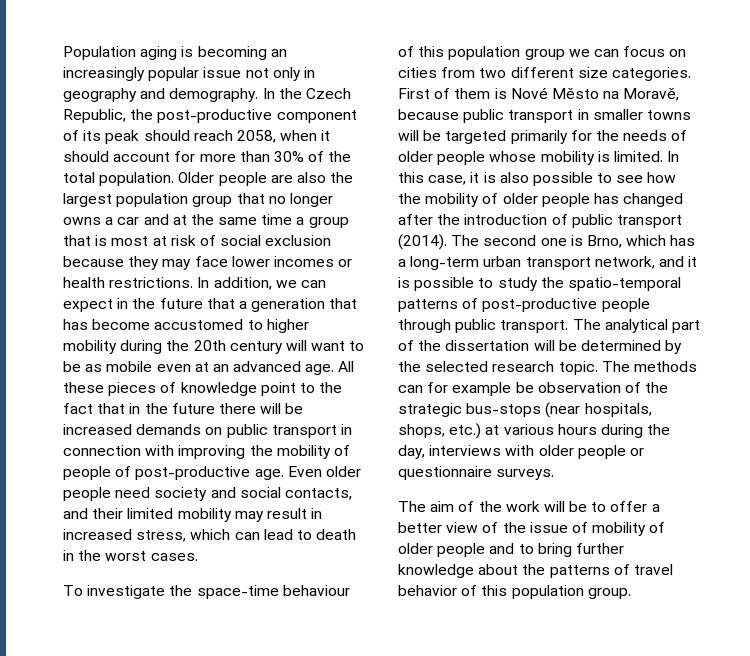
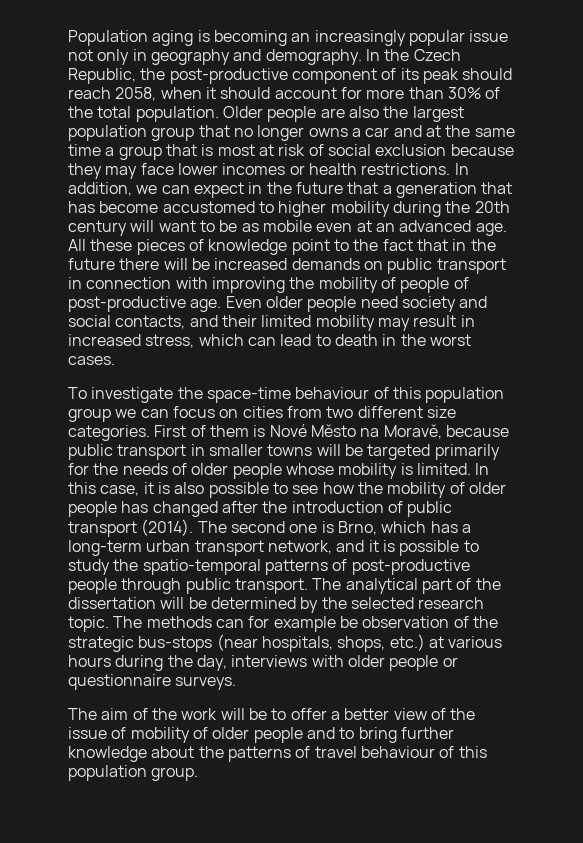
[398,585,457,596] behavior -> [360,746,435,758] behaviour

